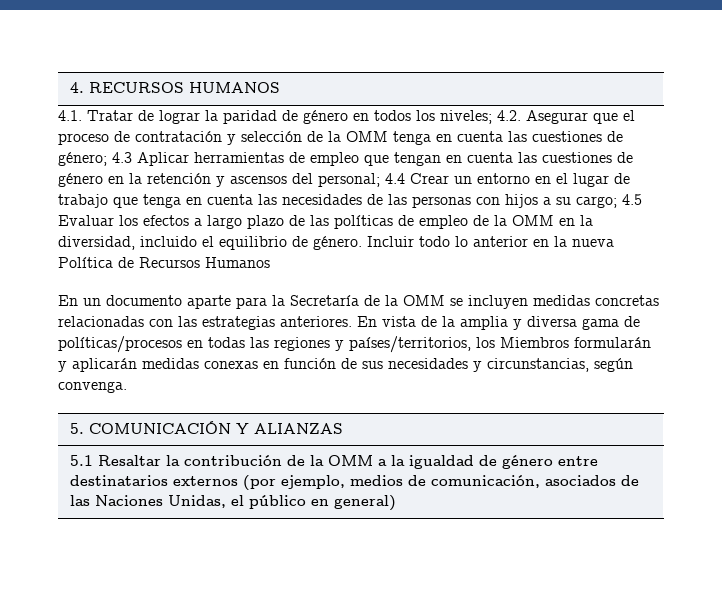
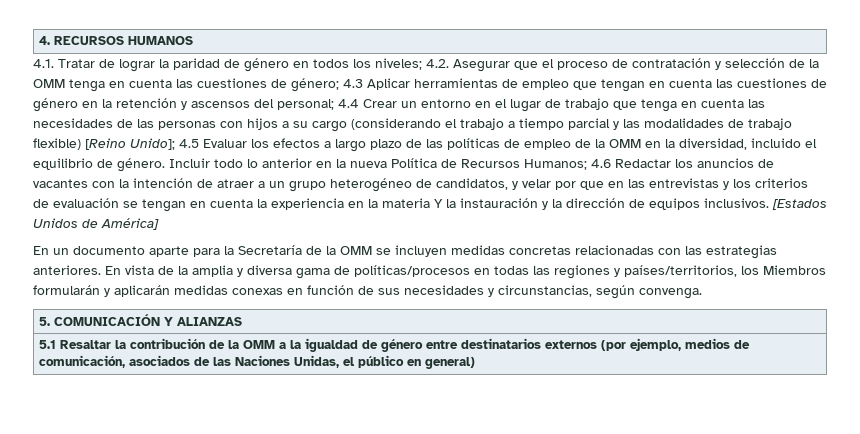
[576,196,617,208] cargo; -> [312,118,792,132] [33,138,175,150] cargo (considerando el trabajo a tiempo parcial y las modalidades de trabajo flexible) [Reino Unido];
[205,257,270,268] Humanos -> [524,158,774,170] [33,178,808,192] [33,198,827,212] [33,218,159,230] Humanos; 4.6 Redactar los anuncios de vacantes con la intención de atraer a un grupo heterogéneo de candidatos, y velar por que en las entrevistas y los criterios de evaluación se tengan en cuenta la experiencia en la materia Y la instauración y la dirección de equipos inclusivos. [Estados Unidos de América]

